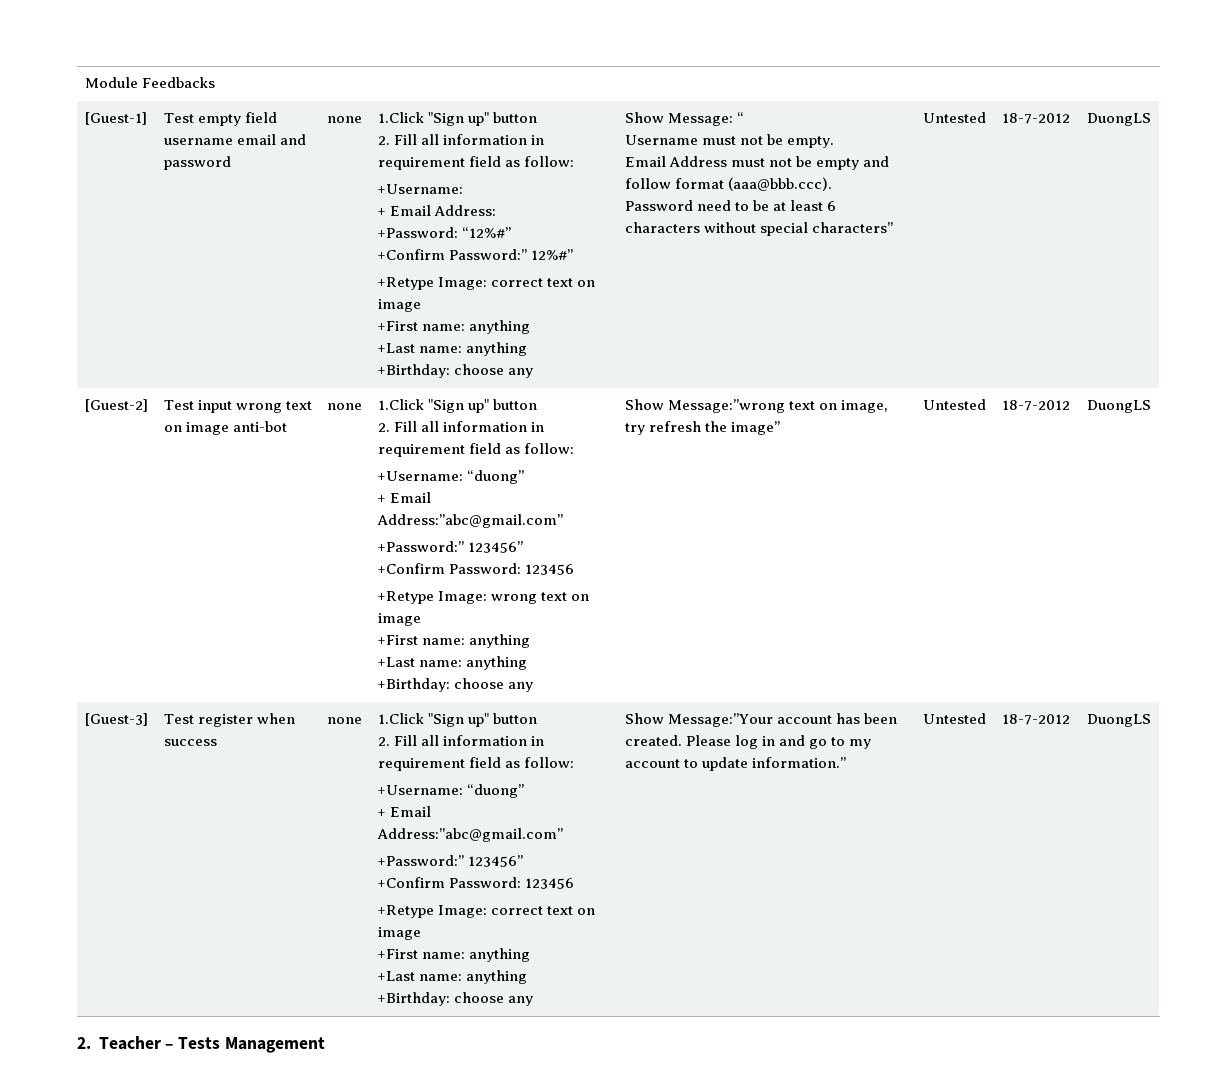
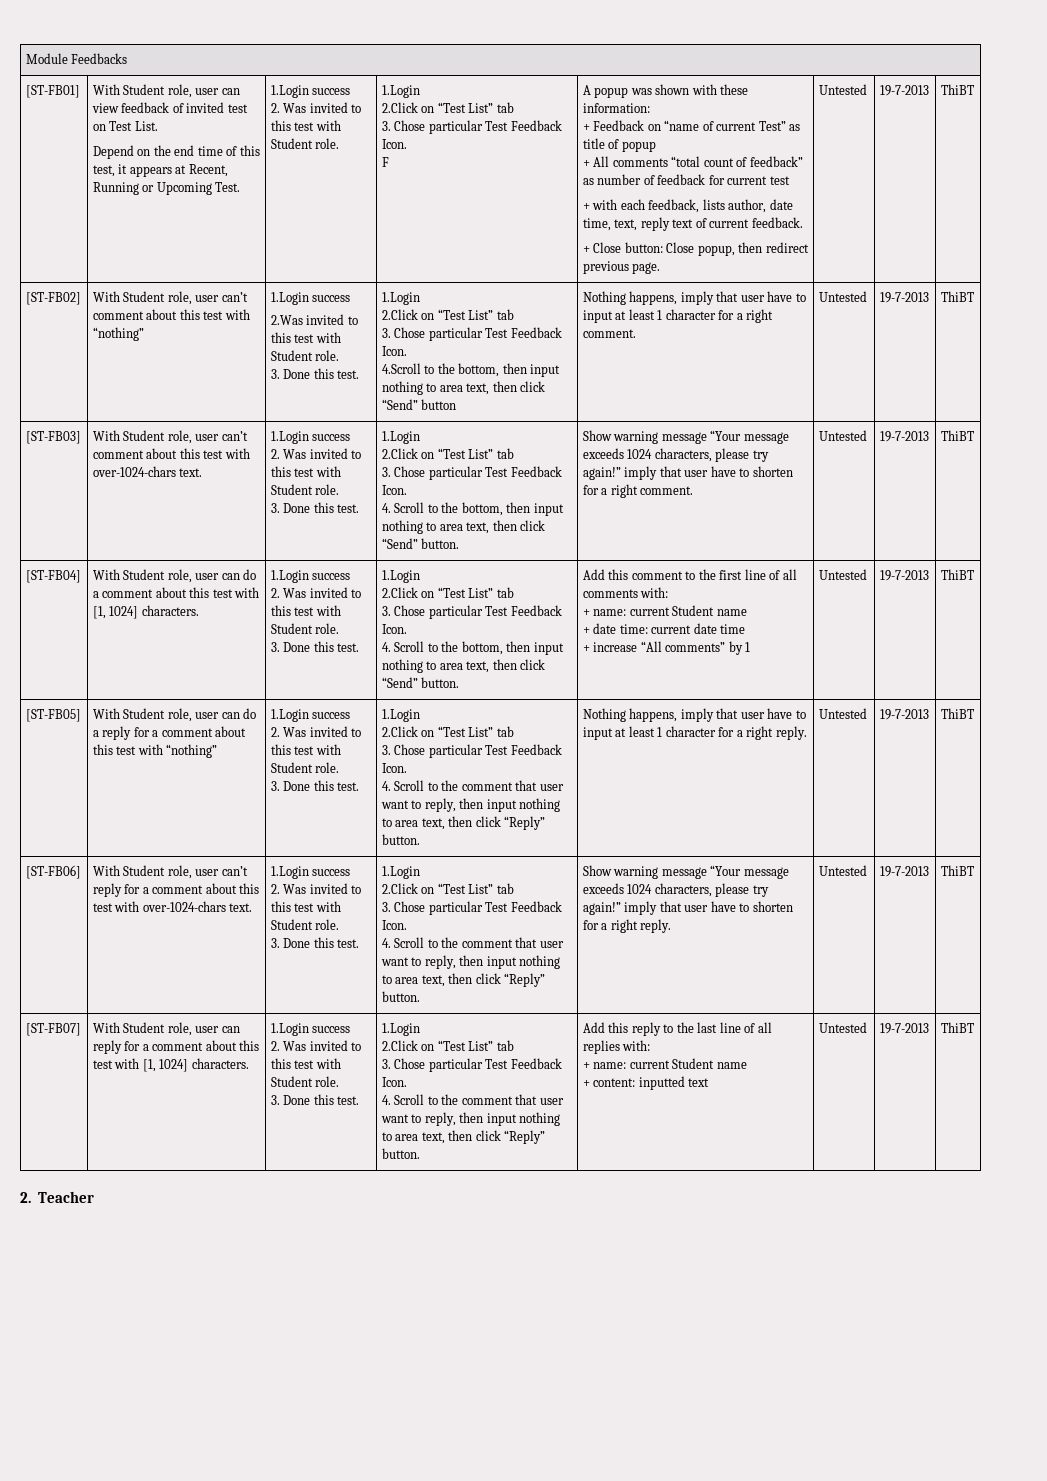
[84,112,147,125] [163,112,277,126] [163,134,306,145] [163,156,231,170] [326,116,362,123] [377,112,537,126] [377,134,544,145] [377,156,574,170] [377,184,463,194] [377,205,496,216] [377,227,511,238] [377,249,573,260] [377,277,595,290] [377,299,421,312] [377,320,530,334] [377,342,527,356] [377,364,533,378] [624,112,744,126] [624,134,834,148] [624,156,890,170] [624,177,832,191] [624,200,837,211] [624,222,893,236] [922,112,986,123] [1001,113,1070,124] [1086,113,1151,126] [84,399,148,412] [163,400,312,413] [163,421,287,435] [326,403,362,410] [377,399,537,413] [377,421,544,432] [377,443,574,457] [377,470,524,484] [377,492,431,503] [376,514,563,528] [377,541,523,553] [377,563,574,575] [377,591,589,604] [377,613,421,626] [377,634,530,648] [377,656,527,670] [377,678,533,692] [624,399,888,413] [624,421,780,435] [922,399,986,410] [1001,400,1070,411] [1086,400,1151,413] [84,713,148,726] [163,713,295,727] [163,739,217,746] [326,717,362,724] [377,713,537,727] [377,735,544,746] [377,757,574,771] [377,784,524,798] [377,806,431,817] [376,828,563,842] [377,855,523,867] [377,877,574,889] [377,905,595,918] [377,927,421,940] [377,948,530,962] [377,970,527,984] [377,992,533,1006] [624,713,897,727] [624,735,872,749] [624,757,846,771] [922,713,986,724] [1001,714,1070,725] [1086,714,1151,727] [Guest-1] | Test empty field username email and password | none | 1.Click "Sign up" button // 2. Fill all information in requirement field as follow: // +Username: // + Email Address: // +Password: “12%#” // +Confirm Password:” 12%#” // +Retype Image: correct text on image // +First name: anything // +Last name: anything // +Birthday: choose any | Show Message: “ // Username must not be empty. // Email Address must not be empty and follow format (aaa@bbb.ccc). // Password need to be at least 6 characters without special characters” | Untested | 18-7-2012 | DuongLS // [Guest-2] | Test input wrong text on image anti-bot | none | 1.Click "Sign up" button // 2. Fill all information in requirement field as follow: // +Username: “duong” // + Email Address:”abc@gmail.com” // +Password:” 123456” // +Confirm Password: 123456 // +Retype Image: wrong text on image // +First name: anything // +Last name: anything // +Birthday: choose any | Show Message:”wrong text on image, try refresh the image” | Untested | 18-7-2012 | DuongLS // [Guest-3] | Test register when success | none | 1.Click "Sign up" button // 2. Fill all information in requirement field as follow: // +Username: “duong” // + Email Address:”abc@gmail.com” // +Password:” 123456” // +Confirm Password: 123456 // +Retype Image: correct text on image // +First name: anything // +Last name: anything // +Birthday: choose any | Show Message:”Your account has been created. Please log in and go to my account to update information.” | Untested | 18-7-2012 | DuongLS -> [25,85,80,98] [92,84,240,98] [91,102,248,113] [92,121,158,131] [92,145,260,159] [92,164,228,177] [92,182,241,195] [270,85,351,98] [270,102,362,113] [270,120,341,131] [270,138,340,149] [381,85,420,98] [381,102,514,113] [381,120,562,134] [381,139,407,149] [381,157,389,167] [582,84,749,98] [582,103,650,113] [582,120,801,131] [582,138,656,152] [582,156,803,167] [582,174,790,185] [582,199,793,213] [582,217,803,231] [582,242,809,256] [582,261,661,274] [818,84,867,95] [879,85,929,96] [940,84,974,95] [25,292,81,305] [92,291,248,305] [92,309,250,320] [92,327,144,341] [270,292,351,305] [270,314,358,325] [270,332,341,343] [270,350,340,361] [270,368,360,379] [381,292,420,305] [381,309,514,320] [381,327,562,341] [381,346,407,356] [381,363,561,377] [381,381,546,395] [381,399,457,410] [582,291,806,305] [582,309,774,323] [582,329,636,338] [818,291,867,302] [879,292,929,303] [940,291,974,302] [25,431,81,444] [92,430,248,444] [92,448,250,459] [92,466,203,477] [270,431,351,444] [270,448,362,459] [270,466,341,477] [270,484,340,495] [270,502,360,513] [381,431,420,444] [381,448,514,459] [381,466,562,480] [381,485,407,495] [381,502,564,516] [381,520,546,534] [381,538,460,549] [582,430,789,444] [582,448,769,462] [582,466,793,480] [582,484,694,498] [818,430,867,441] [879,431,929,442] [940,430,974,441] [25,570,81,583] [92,569,257,583] [92,587,260,598] [92,605,199,619] [270,570,351,583] [270,587,362,598] [270,605,341,616] [270,623,340,634] [270,641,360,652] [381,570,420,583] [381,587,514,598] [381,605,562,619] [381,624,407,634] [381,641,564,655] [381,659,546,673] [381,677,460,688] [582,569,797,580] [582,587,669,598] [582,605,747,616] [582,623,746,634] [582,641,751,655] [818,569,867,580] [879,570,929,581] [940,569,974,580] [25,709,81,722] [92,708,257,722] [92,726,247,740] [92,744,218,758] [270,709,351,722] [270,726,362,737] [270,744,341,755] [270,762,340,773] [270,780,360,791] [381,709,420,722] [381,726,514,737] [381,744,562,758] [381,763,407,773] [381,780,564,791] [380,798,561,812] [381,816,546,830] [381,834,420,845] [582,708,806,722] [582,726,807,740] [818,708,867,719] [879,709,929,720] [940,708,974,719] [25,865,81,879] [92,865,248,879] [92,883,260,897] [92,901,253,912] [270,866,351,879] [270,883,362,894] [270,901,341,912] [270,919,340,930] [270,937,360,948] [381,866,420,879] [381,883,514,894] [381,901,562,915] [381,920,407,930] [381,937,564,948] [380,955,561,969] [381,973,546,987] [381,991,420,1002] [582,865,789,879] [582,883,769,897] [582,901,793,915] [582,919,672,933] [818,865,867,876] [879,866,929,877] [940,865,974,876] [25,1023,81,1036] [92,1022,240,1036] [92,1040,260,1054] [92,1058,249,1072] [270,1023,351,1036] [270,1040,362,1051] [270,1058,341,1069] [270,1076,340,1087] [270,1094,360,1105] [381,1023,420,1036] [381,1040,514,1051] [381,1058,562,1072] [381,1077,407,1087] [381,1094,564,1105] [380,1112,561,1126] [381,1130,546,1144] [381,1148,420,1159] [582,1022,772,1036] [582,1040,651,1054] [582,1058,747,1069] [582,1076,710,1090] [818,1022,867,1033] [879,1023,929,1034] [940,1022,974,1033] [ST-FB01] | With Student role, user can view feedback of invited test on Test List. // Depend on the end time of this test, it appears at Recent, Running or Upcoming Test. | 1.Login success // 2. Was invited to this test with Student role. | 1.Login // 2.Click on “Test List” tab // 3. Chose particular Test Feedback Icon. // F | A popup was shown with these information: // + Feedback on “name of current Test” as title of popup // + All comments “total count of feedback” as number of feedback for current test // + with each feedback, lists author, date time, text, reply text of current feedback. // + Close button: Close popup, then redirect previous page. | Untested | 19-7-2013 | ThiBT // [ST-FB02] | With Student role, user can’t comment about this test with “nothing” | 1.Login success // 2.Was invited to this test with Student role. // 3. Done this test. | 1.Login // 2.Click on “Test List” tab // 3. Chose particular Test Feedback Icon. // 4.Scroll to the bottom, then input nothing to area text, then click “Send” button | Nothing happens, imply that user have to input at least 1 character for a right comment. | Untested | 19-7-2013 | ThiBT // [ST-FB03] | With Student role, user can’t comment about this test with over-1024-chars text. | 1.Login success // 2. Was invited to this test with Student role. // 3. Done this test. | 1.Login // 2.Click on “Test List” tab // 3. Chose particular Test Feedback Icon. // 4. Scroll to the bottom, then input nothing to area text, then click “Send” button. | Show warning message “Your message exceeds 1024 characters, please try again!” imply that user have to shorten for a right comment. | Untested | 19-7-2013 | ThiBT // [ST-FB04] | With Student role, user can do a comment about this test with [1, 1024] characters. | 1.Login success // 2. Was invited to this test with Student role. // 3. Done this test. | 1.Login // 2.Click on “Test List” tab // 3. Chose particular Test Feedback Icon. // 4. Scroll to the bottom, then input nothing to area text, then click “Send” button. | Add this comment to the first line of all comments with: // + name: current Student name // + date time: current date time // + increase “All comments” by 1 | Untested | 19-7-2013 | ThiBT // [ST-FB05] | With Student role, user can do a reply for a comment about this test with “nothing” | 1.Login success // 2. Was invited to this test with Student role. // 3. Done this test. | 1.Login // 2.Click on “Test List” tab // 3. Chose particular Test Feedback Icon. // 4. Scroll to the comment that user want to reply, then input nothing to area text, then click “Reply” button. | Nothing happens, imply that user have to input at least 1 character for a right reply. | Untested | 19-7-2013 | ThiBT // [ST-FB06] | With Student role, user can’t reply for a comment about this test with over-1024-chars text. | 1.Login success // 2. Was invited to this test with Student role. // 3. Done this test. | 1.Login // 2.Click on “Test List” tab // 3. Chose particular Test Feedback Icon. // 4. Scroll to the comment that user want to reply, then input nothing to area text, then click “Reply” button. | Show warning message “Your message exceeds 1024 characters, please try again!” imply that user have to shorten for a right reply. | Untested | 19-7-2013 | ThiBT // [ST-FB07] | With Student role, user can reply for a comment about this test with [1, 1024] characters. | 1.Login success // 2. Was invited to this test with Student role. // 3. Done this test. | 1.Login // 2.Click on “Test List” tab // 3. Chose particular Test Feedback Icon. // 4. Scroll to the comment that user want to reply, then input nothing to area text, then click “Reply” button. | Add this reply to the last line of all replies with: // + name: current Student name // + content: inputted text | Untested | 19-7-2013 | ThiBT
[165,1037,325,1053] – Tests Management -> (94, 1197) none

